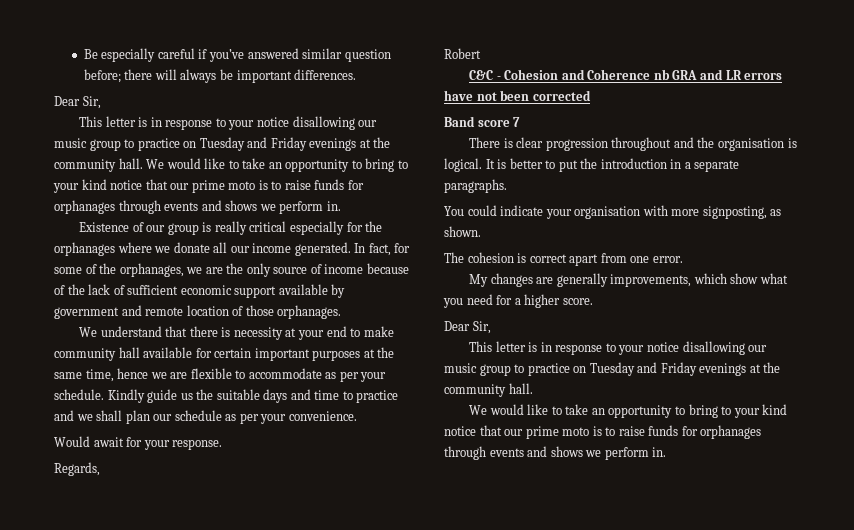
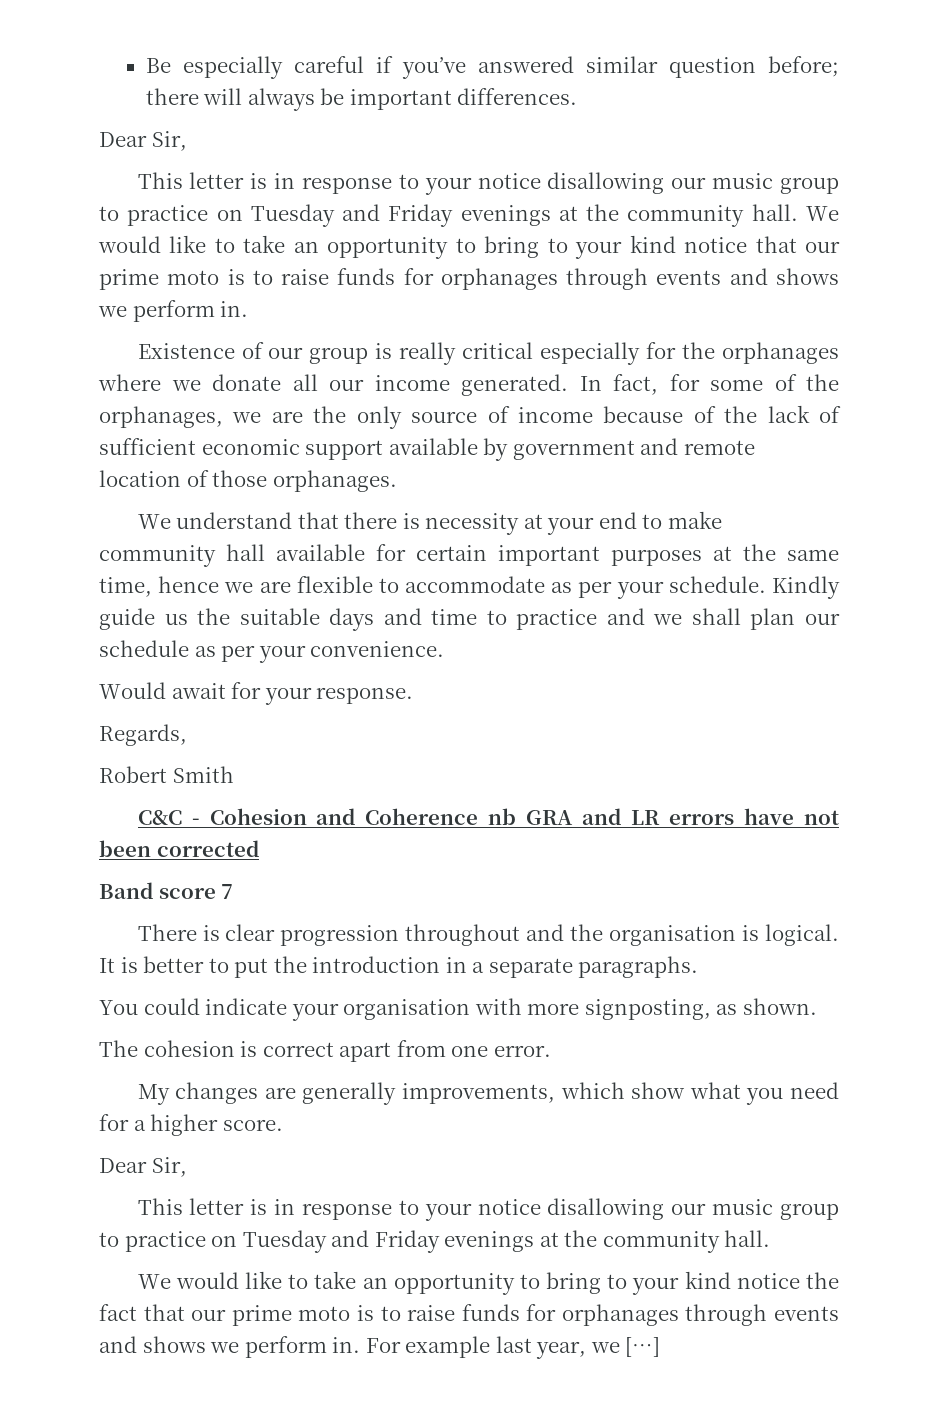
(481, 53) none -> [172,766,234,783] Smith
(476, 431) none -> [806,1272,840,1289] [99,1304,137,1321] the fact
(667, 452) none -> [365,1336,661,1359] For example last year, we […]

